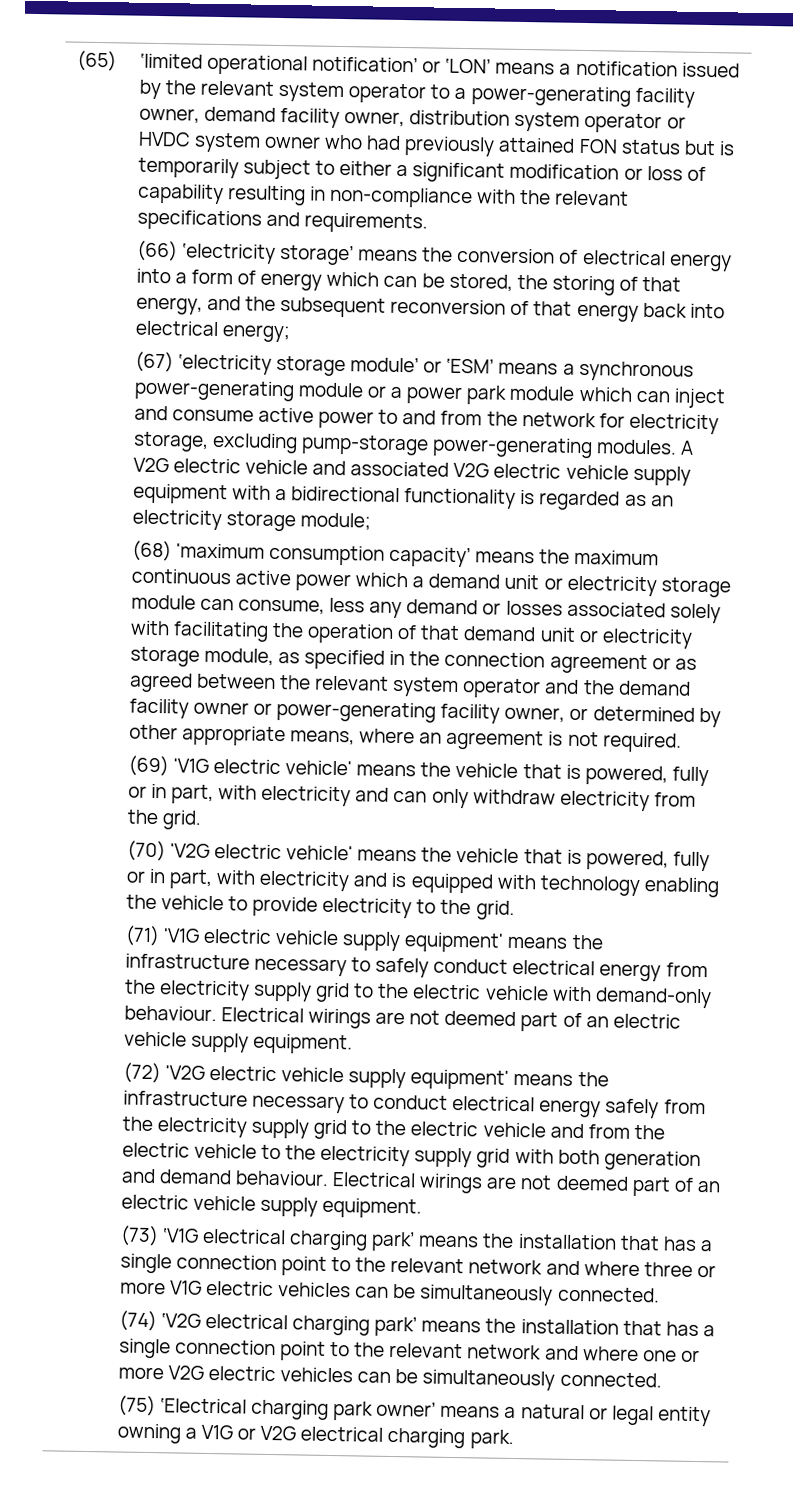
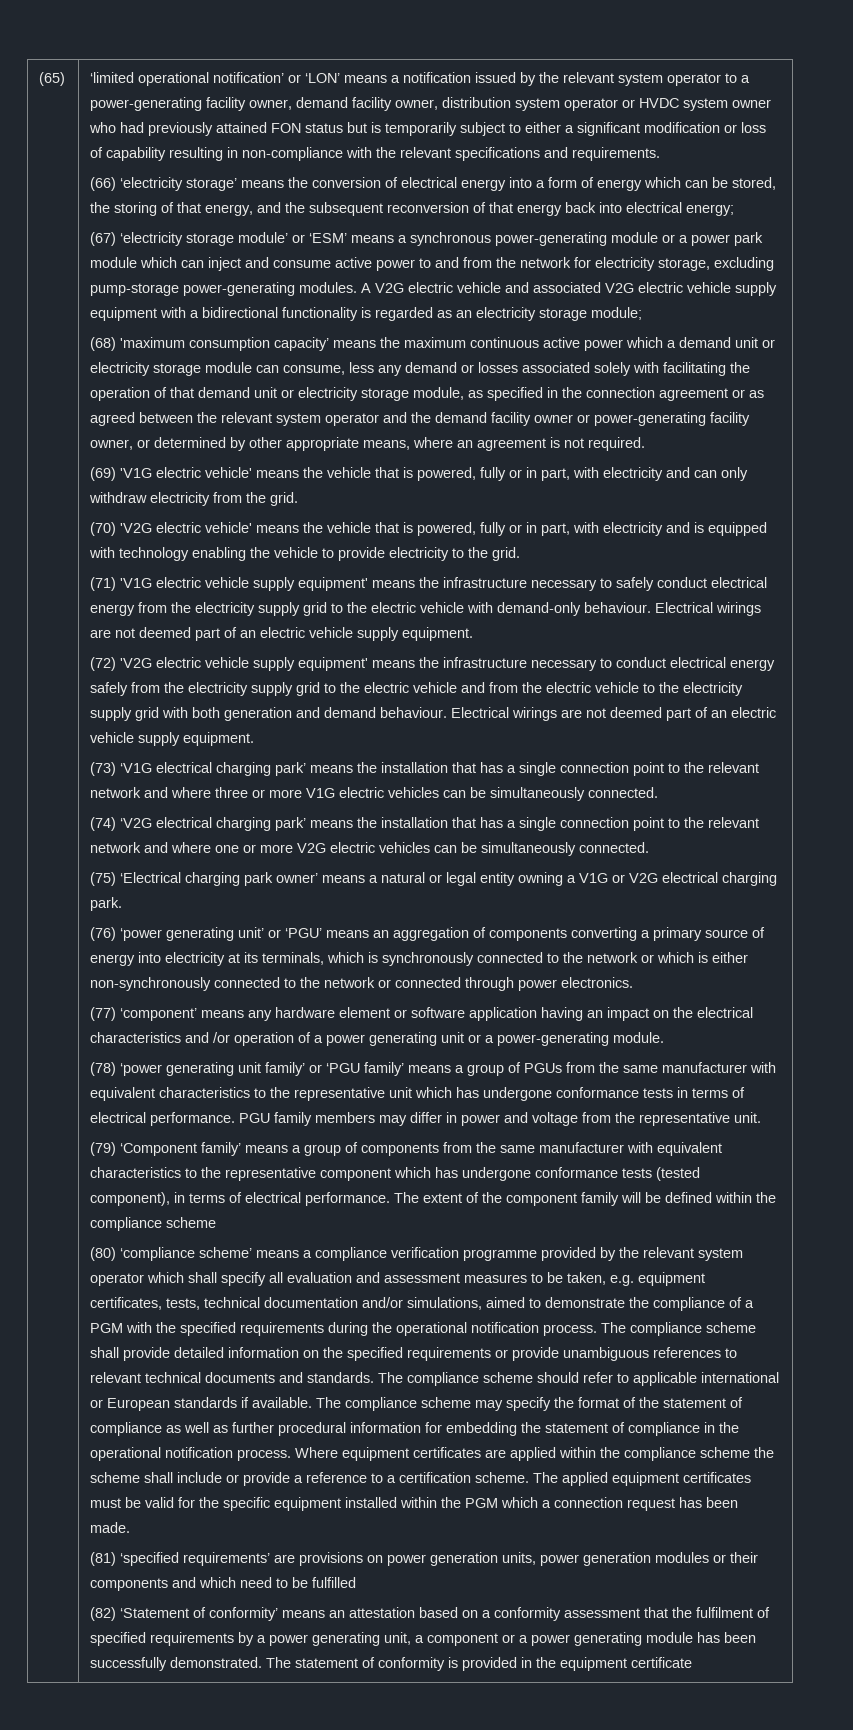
(514, 1439) none -> [90,927,766,941] [90,952,749,966] [90,977,634,991] [90,1007,754,1021] [90,1032,665,1046] [90,1062,777,1076] [90,1087,746,1101] [90,1112,762,1126] [90,1142,723,1156] [90,1167,701,1181] [90,1192,777,1206] [90,1217,217,1231] [90,1247,744,1261] [90,1272,706,1286] [90,1297,755,1311] [90,1322,757,1336] [90,1347,738,1361] [90,1372,780,1386] [90,1397,744,1411] [90,1422,740,1436] [90,1447,775,1461] [90,1472,752,1486] [90,1497,739,1511] [90,1522,131,1533] [90,1552,759,1566] [90,1577,357,1591] [90,1607,771,1621] [90,1632,757,1646] [90,1657,693,1671] // (76) ‘power generating unit’ or ‘PGU’ means an aggregation of components converting a primary source of energy into electricity at its terminals, which is synchronously connected to the network or which is either non-synchronously connected to the network or connected through power electronics. // (77) ‘component’ means any hardware element or software application having an impact on the electrical characteristics and /or operation of a power generating unit or a power-generating module. // (78) ‘power generating unit family’ or ‘PGU family’ means a group of PGUs from the same manufacturer with equivalent characteristics to the representative unit which has undergone conformance tests in terms of electrical performance. PGU family members may differ in power and voltage from the representative unit. // (79) ‘Component family’ means a group of components from the same manufacturer with equivalent characteristics to the representative component which has undergone conformance tests (tested component), in terms of electrical performance. The extent of the component family will be defined within the compliance scheme // (80) ‘compliance scheme’ means a compliance verification programme provided by the relevant system operator which shall specify all evaluation and assessment measures to be taken, e.g. equipment certificates, tests, technical documentation and/or simulations, aimed to demonstrate the compliance of a PGM with the specified requirements during the operational notification process. The compliance scheme shall provide detailed information on the specified requirements or provide unambiguous references to relevant technical documents and standards. The compliance scheme should refer to applicable international or European standards if available. The compliance scheme may specify the format of the statement of compliance as well as further procedural information for embedding the statement of compliance in the operational notification process. Where equipment certificates are applied within the compliance scheme the scheme shall include or provide a reference to a certification scheme. The applied equipment certificates must be valid for the specific equipment installed within the PGM which a connection request has been made. // (81) ‘specified requirements’ are provisions on power generation units, power generation modules or their components and which need to be fulfilled // (82) ‘Statement of conformity’ means an attestation based on a conformity assessment that the fulfilment of specified requirements by a power generating unit, a component or a power generating module has been successfully demonstrated. The statement of conformity is provided in the equipment certificate

